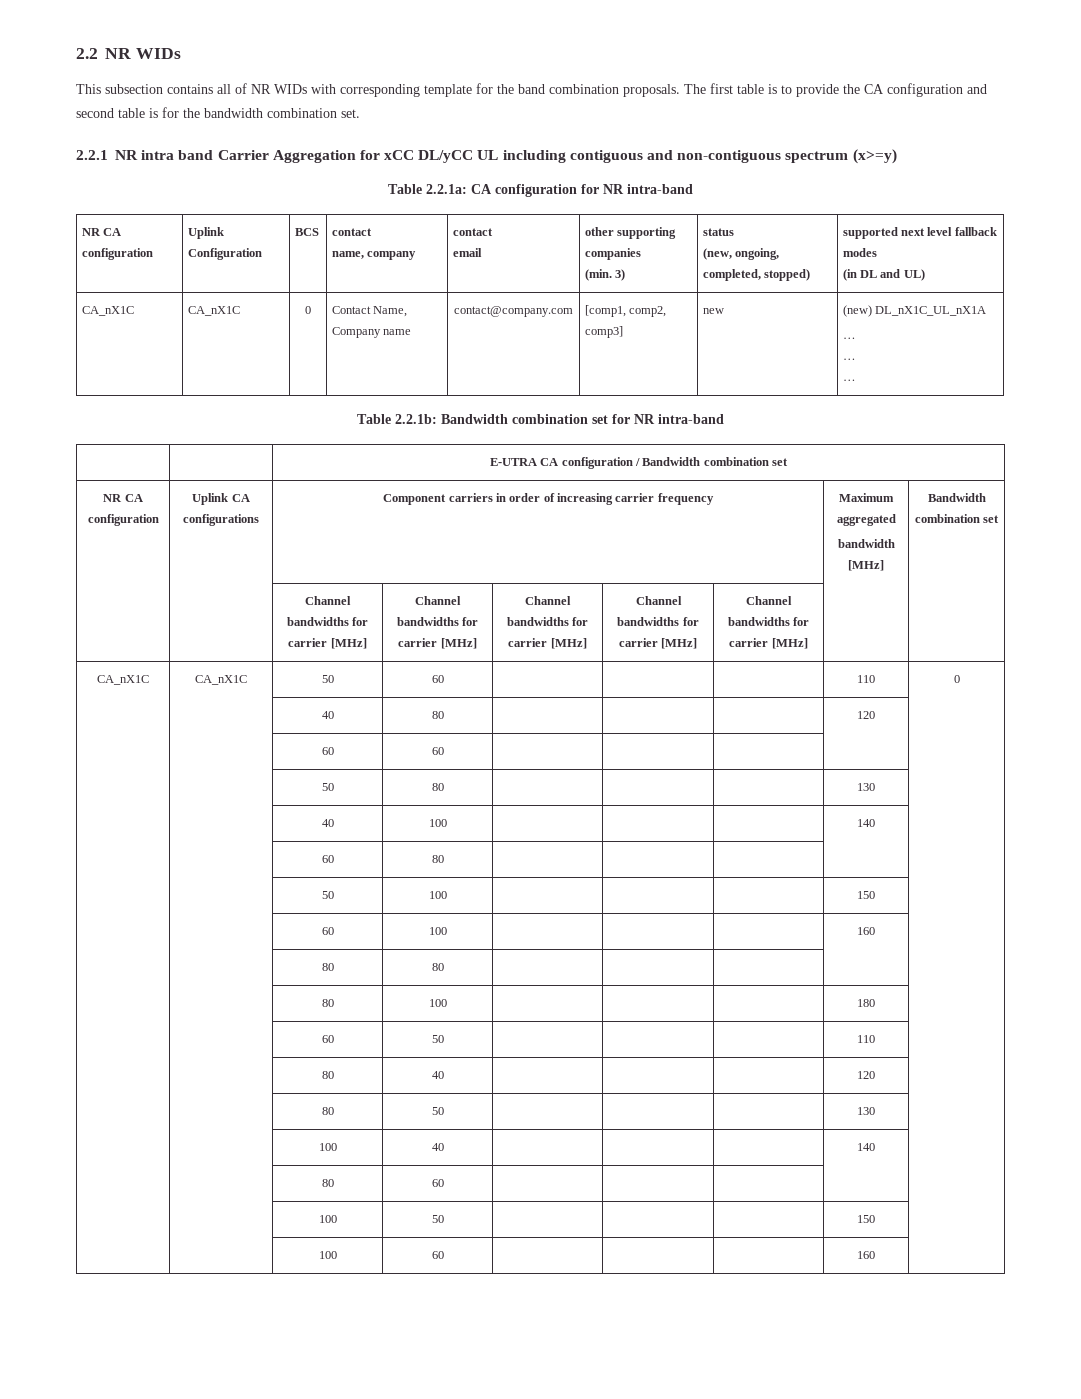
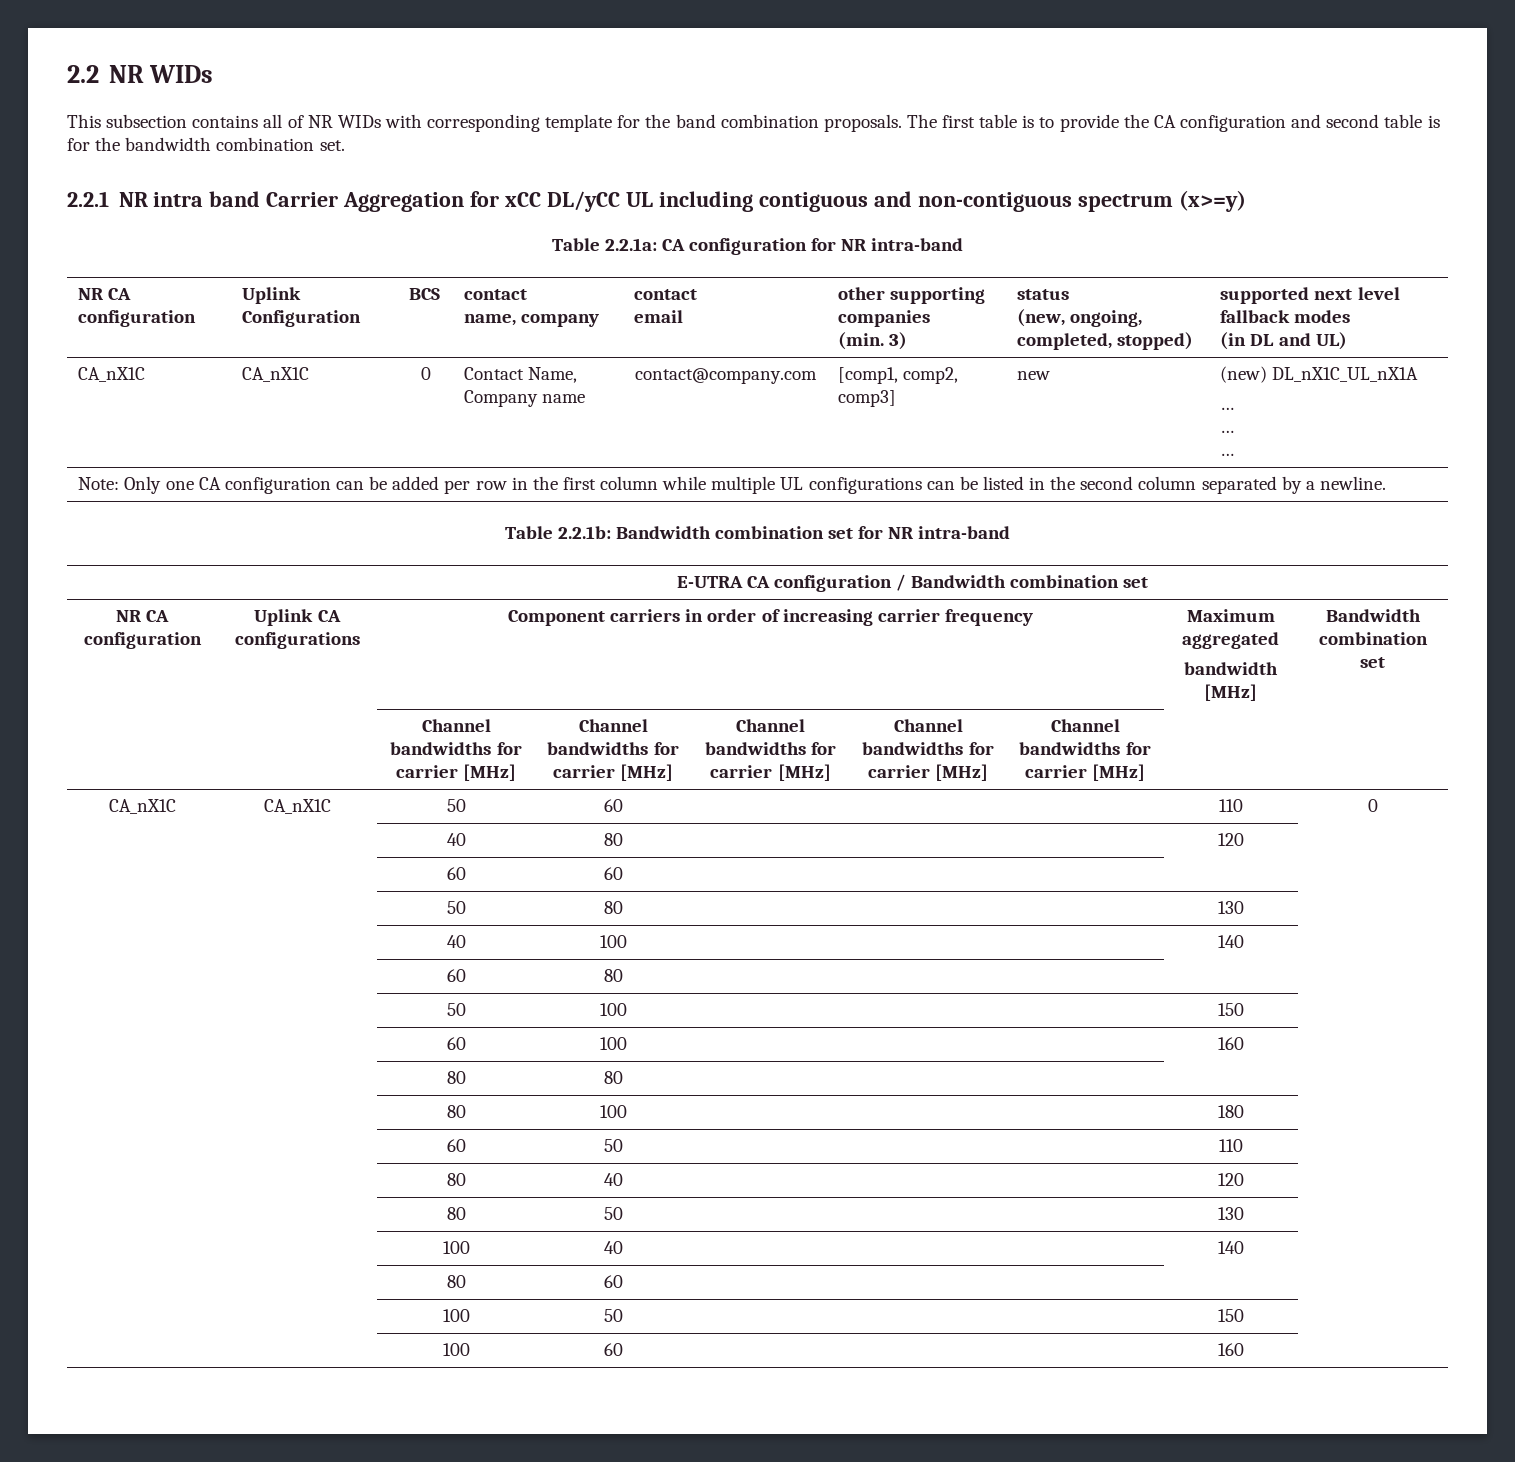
(856, 380) none -> [78,476,1386,494] // Note: Only one CA configuration can be added per row in the first column while multiple UL configurations can be listed in the second column separated by a newline.

